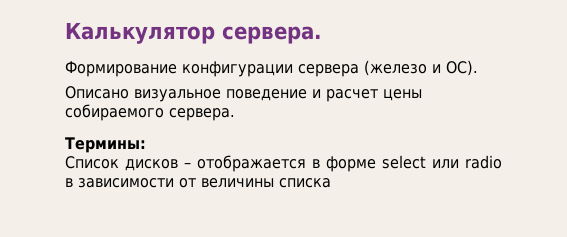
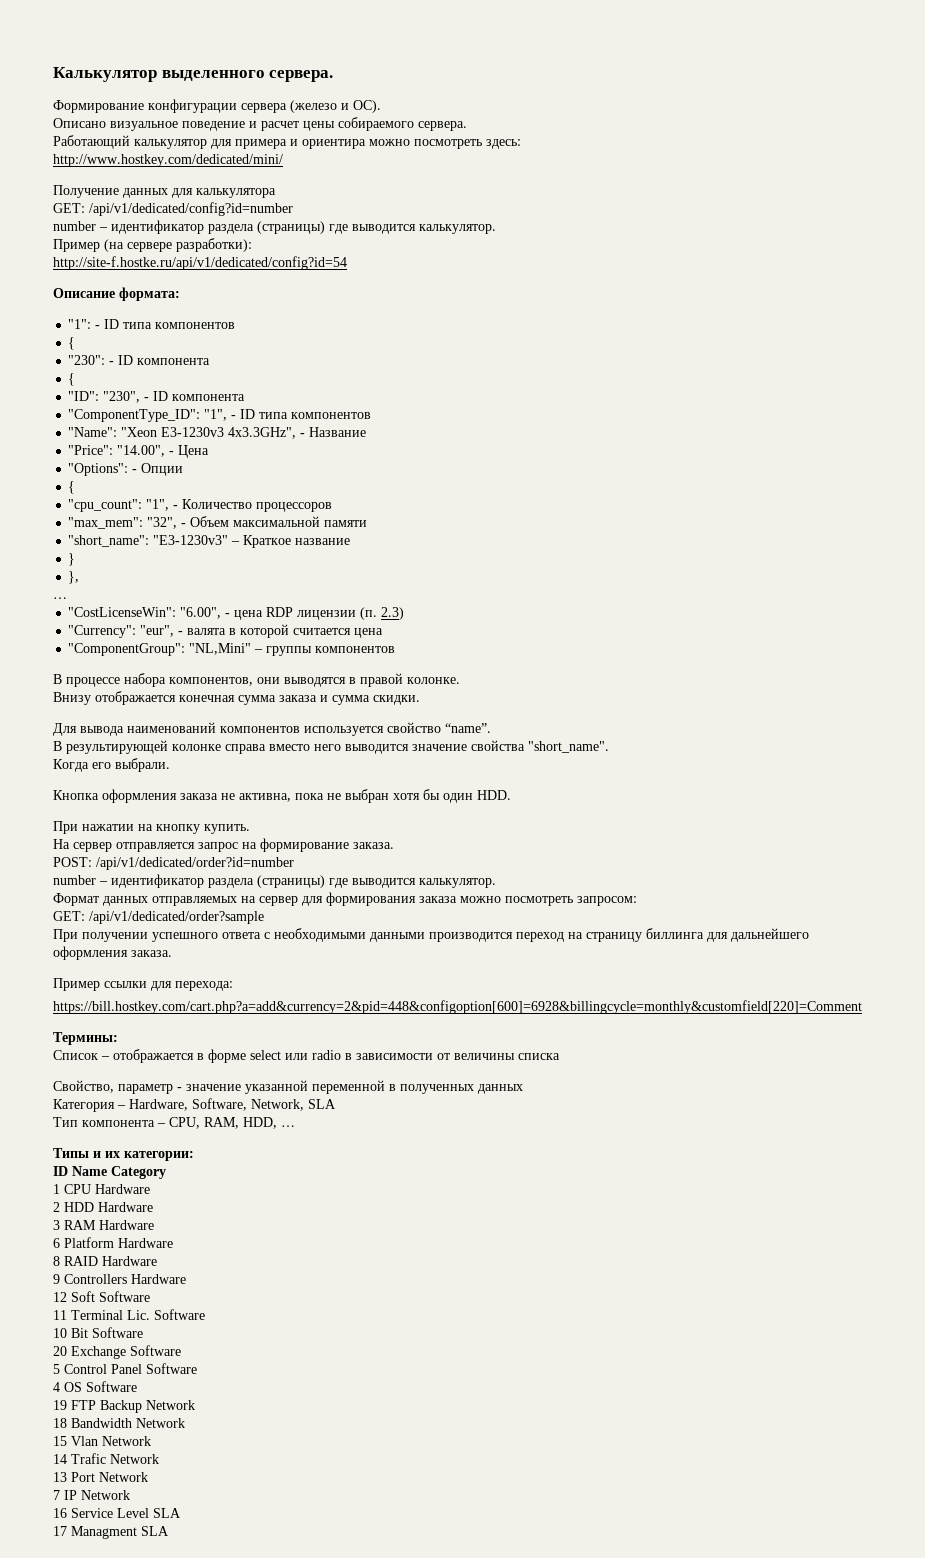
(215, 33) none -> [161,70,265,81] выделенного
(235, 114) none -> [53,135,521,149] [53,154,283,167] [53,185,276,198] [53,202,293,216] [53,220,496,234] [53,238,252,252] [53,256,347,270] [53,287,180,301] [68,319,236,329] [68,337,76,350] [68,355,211,365] [68,373,76,386] [68,391,246,403] [68,409,372,422] [68,427,367,439] [68,445,210,458] [68,463,184,476] [68,481,76,494] [68,499,333,512] [68,516,368,529] [68,535,351,548] [68,553,76,566] [68,571,80,584] [53,597,67,599] [68,607,405,620] [68,624,384,638] [68,643,396,656] [53,673,460,687] [53,691,420,705] [53,722,491,736] [53,740,609,754] [53,758,170,772] [53,789,511,803] [53,821,250,834] [53,838,394,852] [53,857,294,870] [53,874,496,888] [53,892,637,906] [53,911,264,924] [53,928,809,942] [53,946,172,960] [53,978,233,991] [53,1000,862,1014] // Работающий калькулятор для примера и ориентира можно посмотреть здесь: // http://www.hostkey.com/dedicated/mini/ // Получение данных для калькулятора // GET: /api/v1/dedicated/config?id=number // number – идентификатор раздела (страницы) где выводится калькулятор. // Пример (на сервере разработки): // http://site-f.hostke.ru/api/v1/dedicated/config?id=54 // Описание формата: // "1": - ID типа компонентов // { // "230": - ID компонента // { // "ID": "230", - ID компонента // "ComponentType_ID": "1", - ID типа компонентов // "Name": "Xeon E3-1230v3 4x3.3GHz", - Название // "Price": "14.00", - Цена // "Options": - Опции // { // "cpu_count": "1", - Количество процессоров // "max_mem": "32", - Объем максимальной памяти // "short_name": "E3-1230v3" – Краткое название // } // }, // … // "CostLicenseWin": "6.00", - цена RDP лицензии (п. 2.3) // "Currency": "eur", - валята в которой считается цена // "ComponentGroup": "NL,Mini" – группы компонентов // В процессе набора компонентов, они выводятся в правой колонке. // Внизу отображается конечная сумма заказа и сумма скидки. // Для вывода наименований компонентов используется свойство “name”. // В результирующей колонке справа вместо него выводится значение свойства "short_name". // Когда его выбрали. // Кнопка оформления заказа не активна, пока не выбран хотя бы один HDD. // При нажатии на кнопку купить. // На сервер отправляется запрос на формирование заказа. // POST: /api/v1/dedicated/order?id=number // number – идентификатор раздела (страницы) где выводится калькулятор. // Формат данных отправляемых на сервер для формирования заказа можно посмотреть запросом: // GET: /api/v1/dedicated/order?sample // При получении успешного ответа с необходимыми данными производится переход на страницу биллинга для дальнейшего оформления заказа. // Пример ссылки для перехода: // https://bill.hostkey.com/cart.php?a=add&currency=2&pid=448&configoption[600]=6928&billingcycle=monthly&customfield[220]=Comment
[125,159,178,171] дисков -> (98, 1055) none
(331, 183) none -> [53,1080,523,1094] [53,1098,336,1112] [53,1117,295,1129] [53,1148,194,1161] [53,1166,166,1179] [53,1184,150,1194] [53,1202,153,1212] [53,1220,154,1230] [53,1237,173,1248] [53,1256,157,1266] [53,1274,186,1284] [53,1291,150,1302] [53,1309,205,1320] [53,1327,143,1338] [53,1345,181,1359] [53,1363,197,1374] [53,1381,137,1392] [53,1400,195,1413] [53,1418,185,1428] [53,1436,151,1446] [53,1453,159,1464] [53,1472,148,1482] [53,1490,130,1500] [53,1508,181,1518] [53,1526,169,1539] // Свойство, параметр - значение указанной переменной в полученных данных // Категория – Hardware, Software, Network, SLA // Тип компонента – CPU, RAM, HDD, … // Типы и их категории: // ID Name Category // 1 CPU Hardware // 2 HDD Hardware // 3 RAM Hardware // 6 Platform Hardware // 8 RAID Hardware // 9 Controllers Hardware // 12 Soft Software // 11 Terminal Lic. Software // 10 Bit Software // 20 Exchange Software // 5 Control Panel Software // 4 OS Software // 19 FTP Backup Network // 18 Bandwidth Network // 15 Vlan Network // 14 Trafic Network // 13 Port Network // 7 IP Network // 16 Service Level SLA // 17 Managment SLA

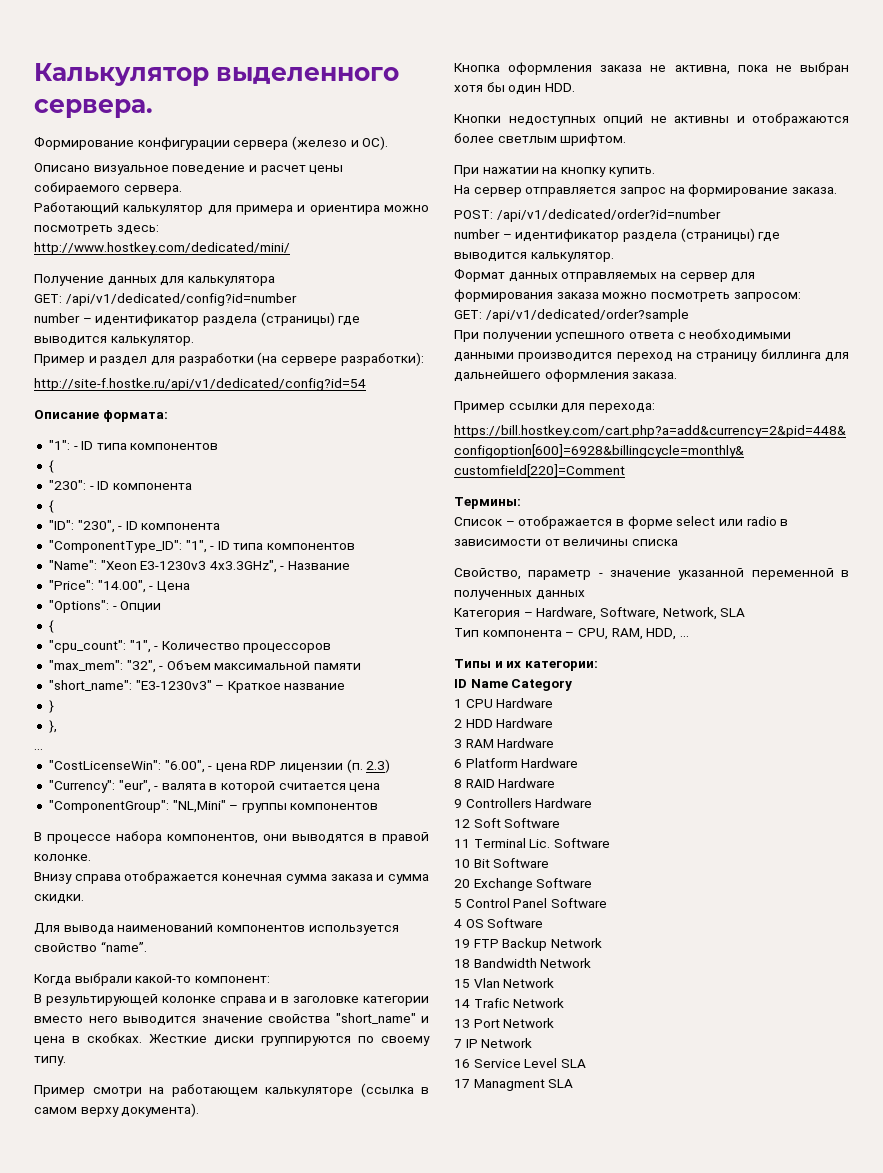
(100, 245) none -> [88,353,254,366] и раздел для разработки
(91, 698) none -> [74,874,121,884] справа
(491, 728) none -> [34,973,270,986] // Когда выбрали какой-то компонент:
(266, 749) none -> [269,996,429,1006] и в заголовке категории
[528,741,609,753] [53,758,170,772] "short_name". // Когда его выбрали. -> [335,1013,429,1024] [34,1033,430,1046] [34,1056,66,1066] [34,1083,429,1097] [34,1103,200,1117] "short_name" и цена в скобках. Жесткие диски группируются по своему типу. // Пример смотри на работающем калькуляторе (ссылка в самом верху документа).
(511, 795) none -> [454,113,849,126] [454,133,627,146] // Кнопки недоступных опций не активны и отображаются более светлым шрифтом.

